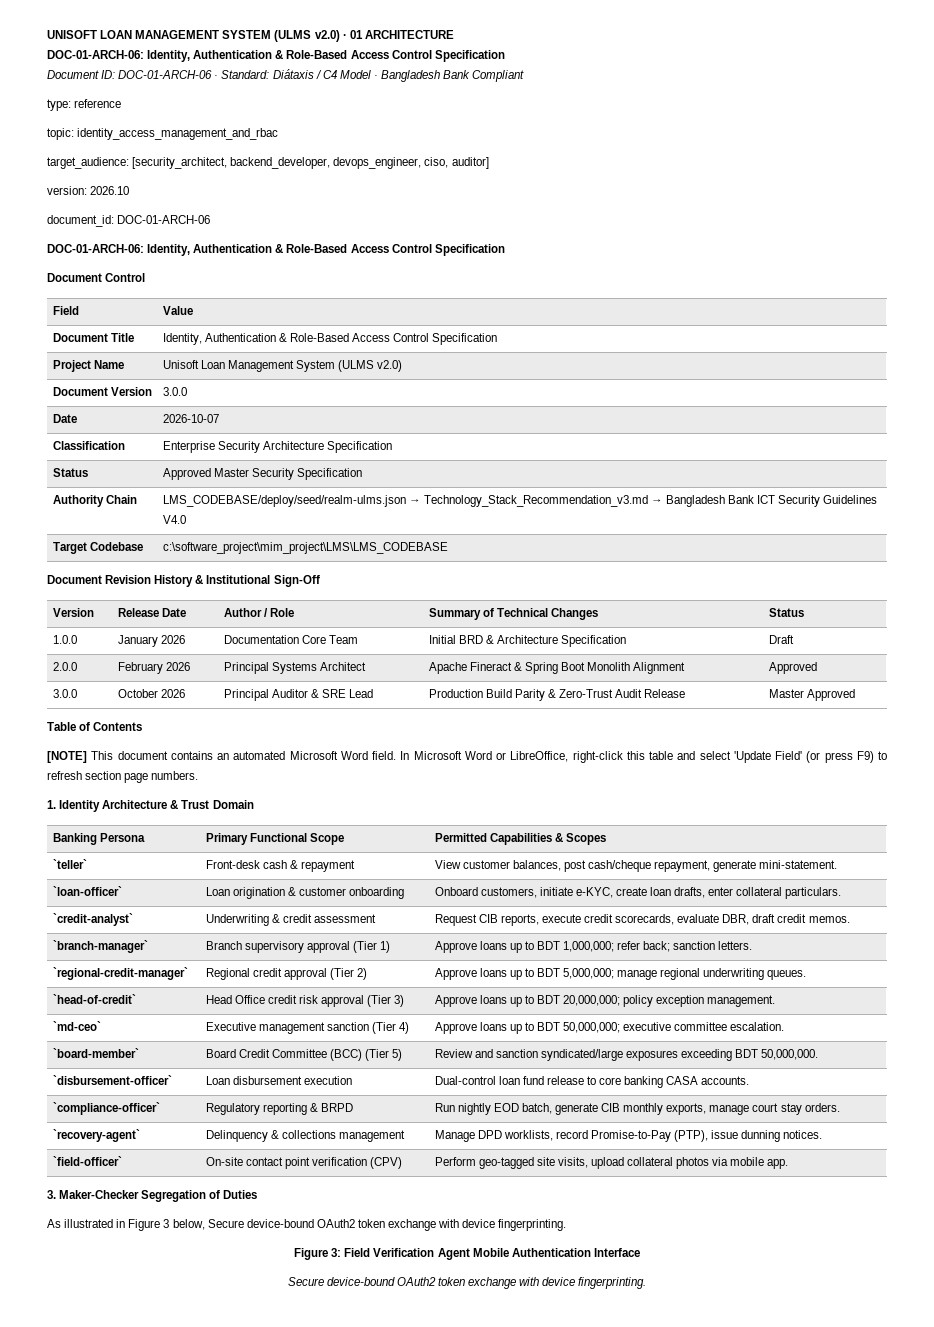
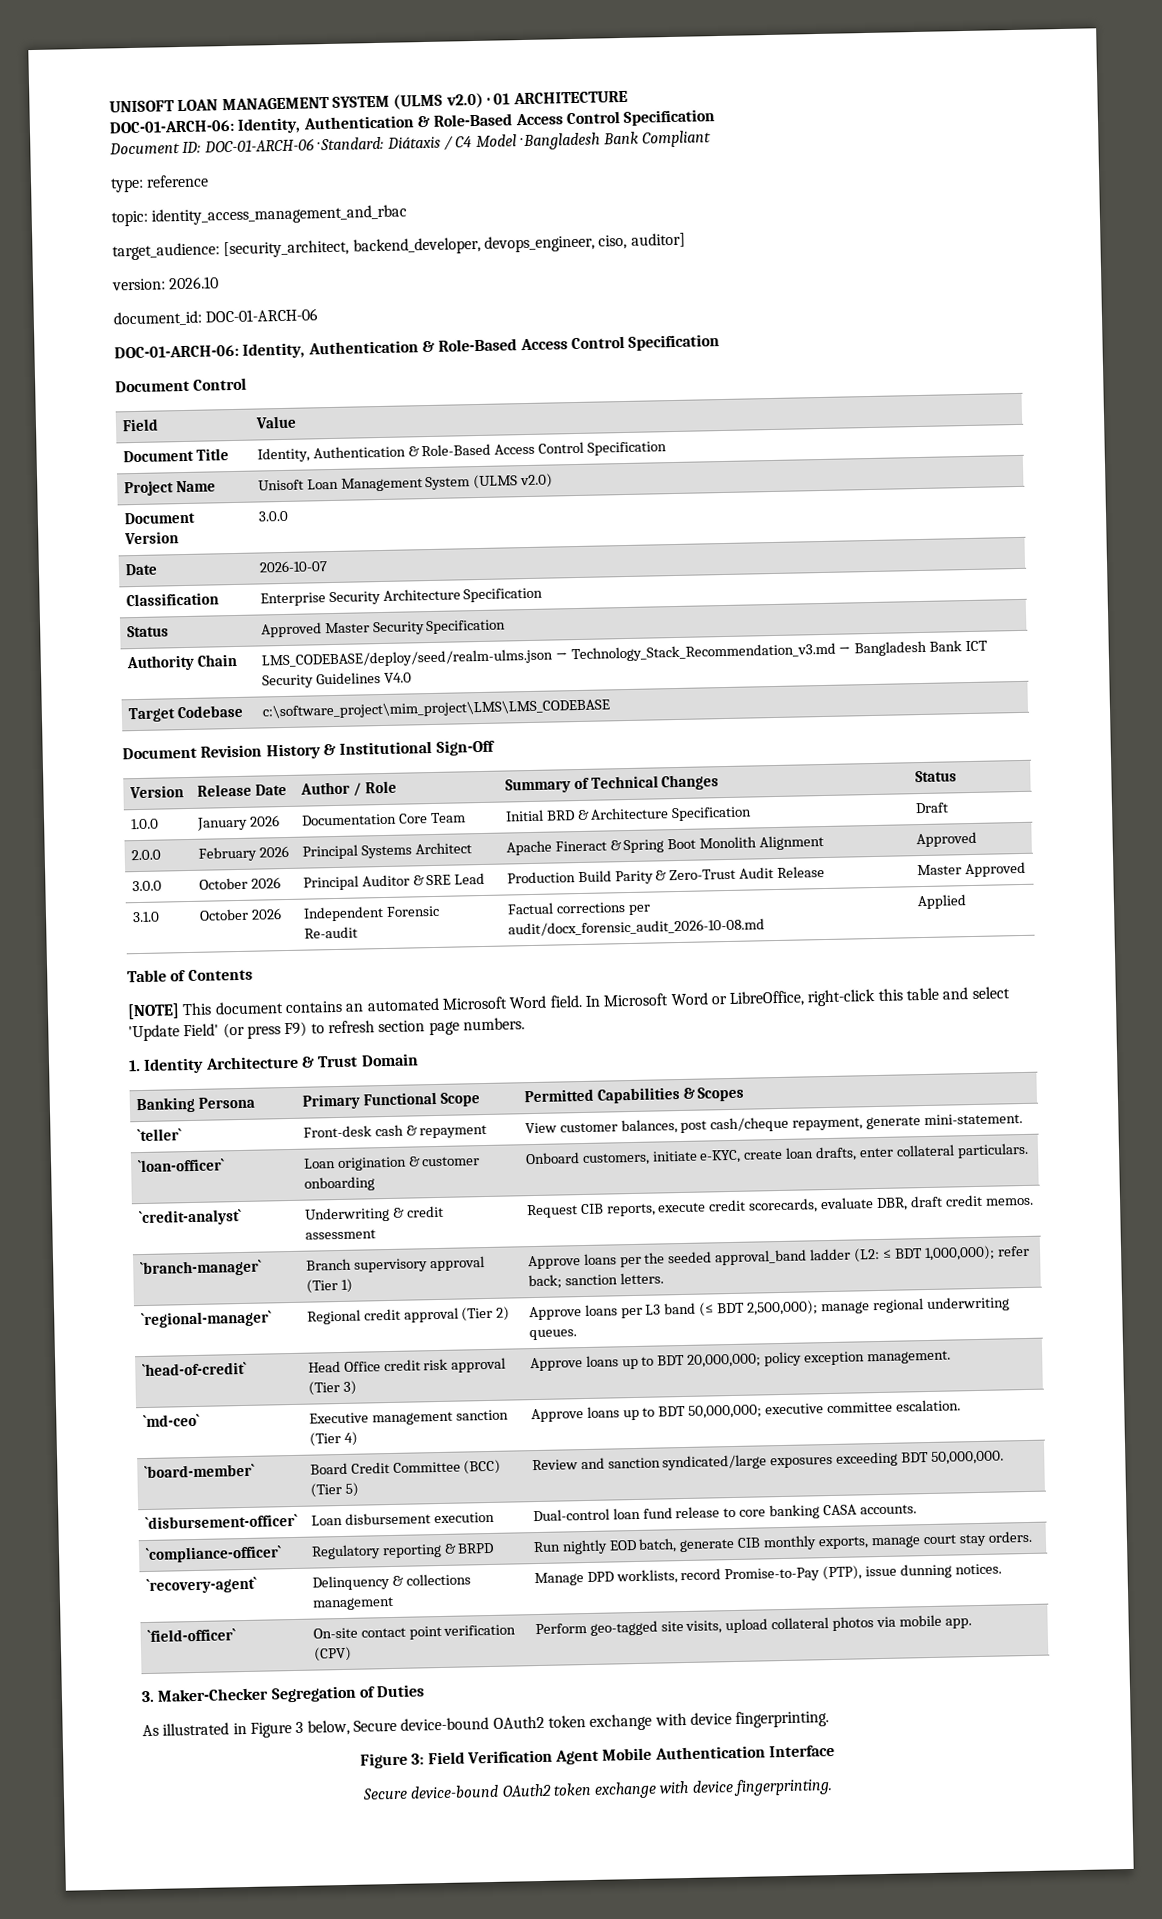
(855, 695) none -> [131,911,160,923] [198,908,282,921] [302,905,440,922] [303,926,358,939] [506,902,651,916] [507,918,765,937] [916,894,967,910] // 3.1.0 | October 2026 | Independent Forensic Re-audit | Factual corrections per audit/docx_forensic_audit_2026-10-08.md | Applied
[509,941,615,953] up to BDT 1,000,000; -> [619,1245,995,1268] per the seeded approval_band ladder (L2: ≤ BDT 1,000,000);
[52,967,188,980] `regional-credit-manager` -> [140,1310,272,1329] `regional-manager`
[509,968,615,980] up to BDT 5,000,000; -> [620,1300,819,1319] per L3 band (≤ BDT 2,500,000);

